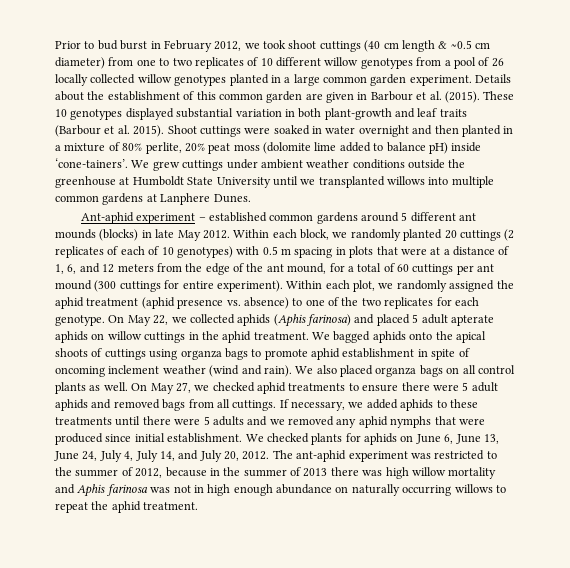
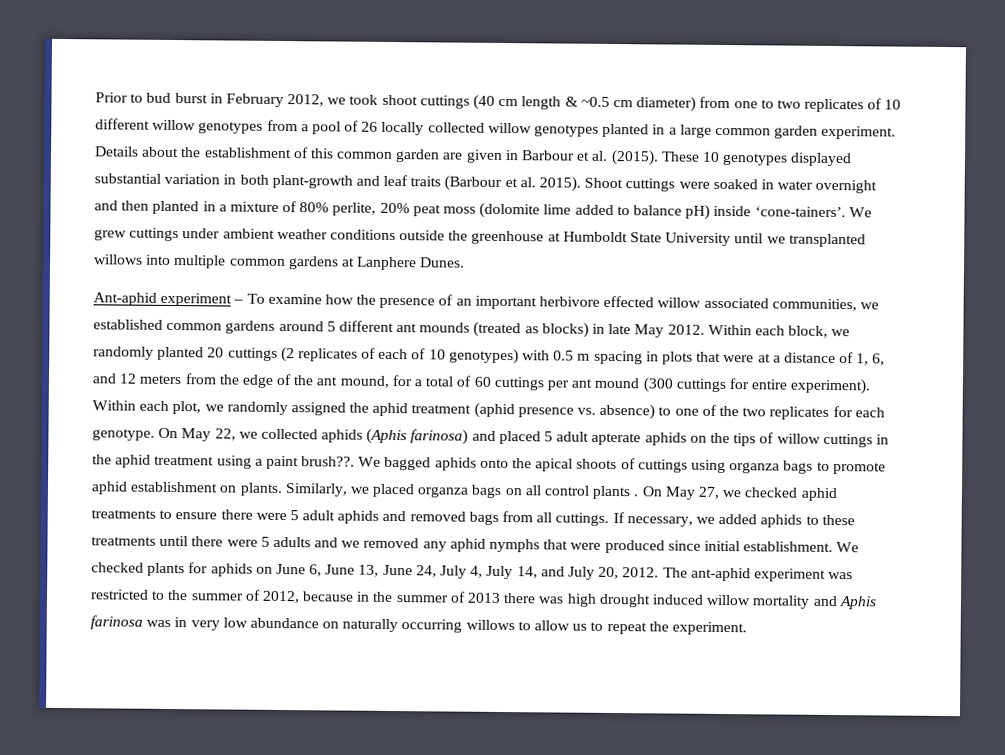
(206, 219) none -> [246,293,879,312] To examine how the presence of an important herbivore effected willow associated communities, we
[99,229,139,241] (blocks) -> [473,321,589,338] (treated as blocks)
(105, 336) none -> [709,432,775,447] the tips of
[253,332,309,340] treatment. -> [154,455,356,470] treatment using a paint brush??.
[417,348,470,360] [55,365,337,377] in spite of oncoming inclement weather (wind and rain). We also -> [219,482,370,497] on plants. Similarly, we
[89,382,128,391] as well. -> [633,494,639,497] .
(409, 473) none -> [598,593,704,608] drought induced
[173,484,273,496] not in high enough -> [174,617,248,631] in very low
[55,501,199,513] repeat the aphid treatment. -> [534,620,747,636] allow us to repeat the experiment.

